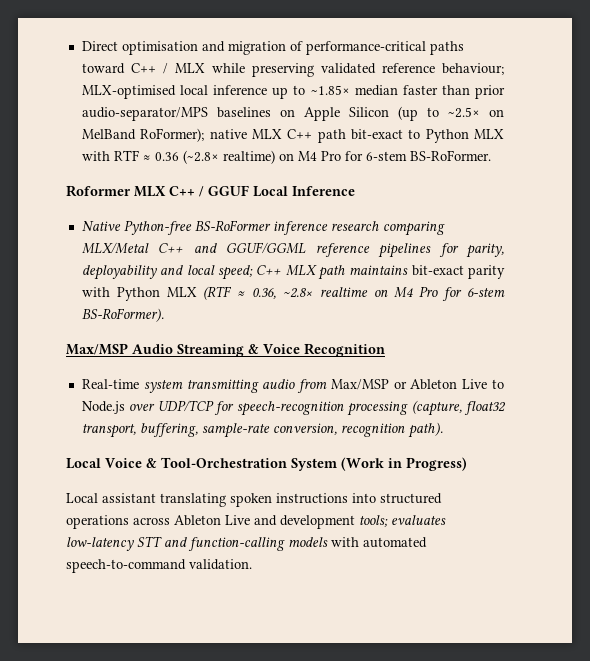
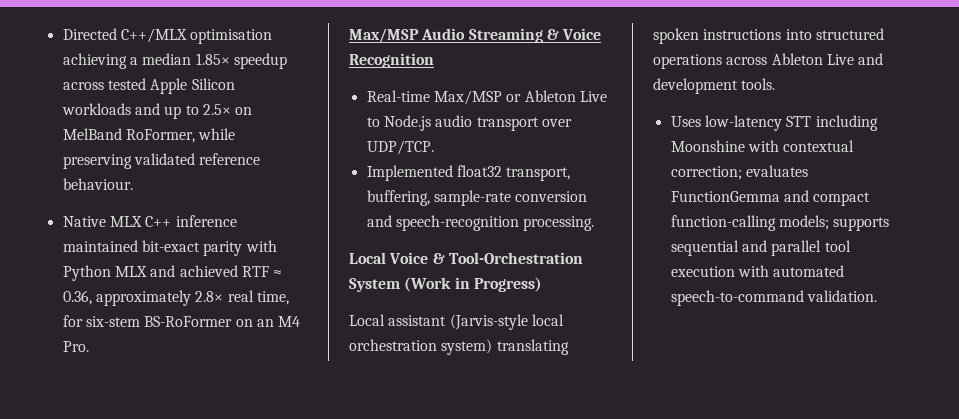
[81,41,464,55] [81,63,504,77] [81,85,506,99] [81,106,505,121] [81,128,505,143] [81,150,491,164] [66,185,355,197] [81,220,445,236] [81,242,504,258] [81,265,409,280] Direct optimisation and migration of performance-critical paths toward C++ / MLX while preserving validated reference behaviour; MLX-optimised local inference up to ~1.85× median faster than prior audio-separator/MPS baselines on Apple Silicon (up to ~2.5× on MelBand RoFormer); native MLX C++ path bit-exact to Python MLX with RTF ≈ 0.36 (~2.8× realtime) on M4 Pro for 6-stem BS-RoFormer. // Roformer MLX C++ / GGUF Local Inference // Native Python-free BS-RoFormer inference research comparing MLX/Metal C++ and GGUF/GGML reference pipelines for parity, deployability and local speed; C++ MLX path maintains -> [62,28,273,44] [62,53,287,69] [62,78,235,94] [61,103,253,119] [62,128,236,143] [62,153,261,169] [62,178,133,190] [62,215,237,227] [62,240,138,252] Directed C++/MLX optimisation achieving a median 1.85× speedup across tested Apple Silicon workloads and up to 2.5× on MelBand RoFormer, while preserving validated reference behaviour. // Native MLX C++ inference maintained
[203,286,505,301] [81,308,164,322] (RTF ≈ 0.36, ~2.8× realtime on M4 Pro for 6-stem BS-RoFormer). -> [150,265,283,277] [62,290,289,306] [62,315,301,327] [62,341,89,352] and achieved RTF ≈ 0.36, approximately 2.8× real time, for six-stem BS-RoFormer on an M4 Pro.
[143,379,328,393] system transmitting audio from -> (430, 96) none
[129,400,507,416] [81,422,443,438] over UDP/TCP for speech-recognition processing (capture, float32 transport, buffering, sample-rate conversion, recognition path). -> [435,115,572,131] [366,140,434,155] [366,165,571,181] [366,190,588,206] [366,215,595,231] audio transport over UDP/TCP. // Implemented float32 transport, buffering, sample-rate conversion and speech-recognition processing.
(156, 498) none -> [449,314,564,330] [349,339,493,355] (Jarvis-style local orchestration system)
[359,515,446,527] [66,536,328,551] tools; evaluates low-latency STT and function-calling models -> [741,78,776,90] [670,115,878,131] [670,140,855,152] [670,165,808,180] [670,190,871,206] [670,215,890,231] [670,240,851,256] [670,266,735,277] tools. // Uses low-latency STT including Moonshine with contextual correction; evaluates FunctionGemma and compact function-calling models; supports sequential and parallel tool execution

